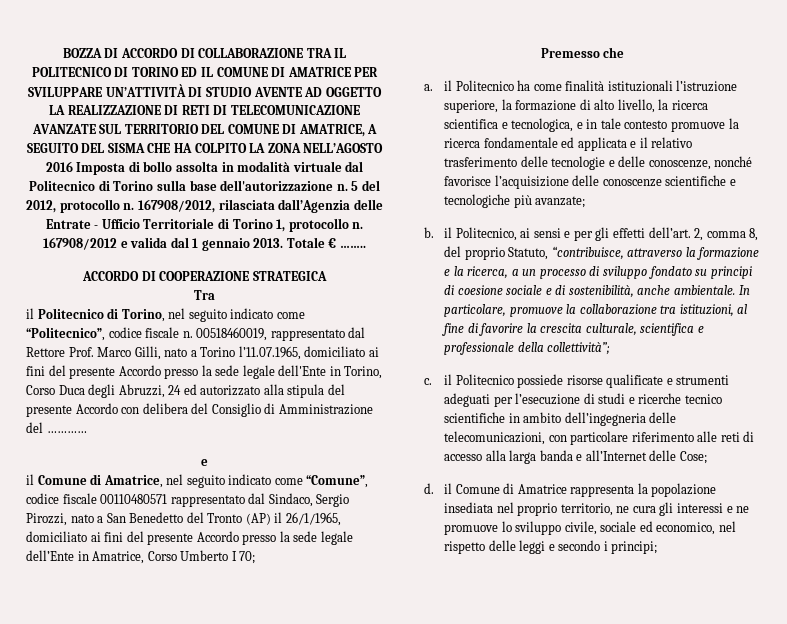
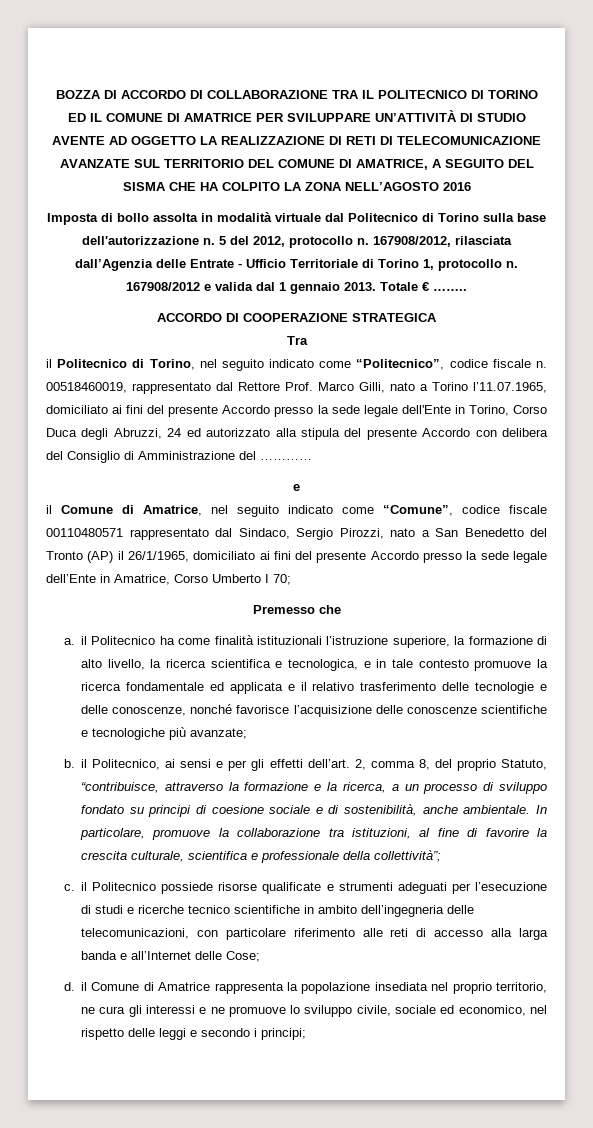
(73, 166) none -> (471, 186) //

